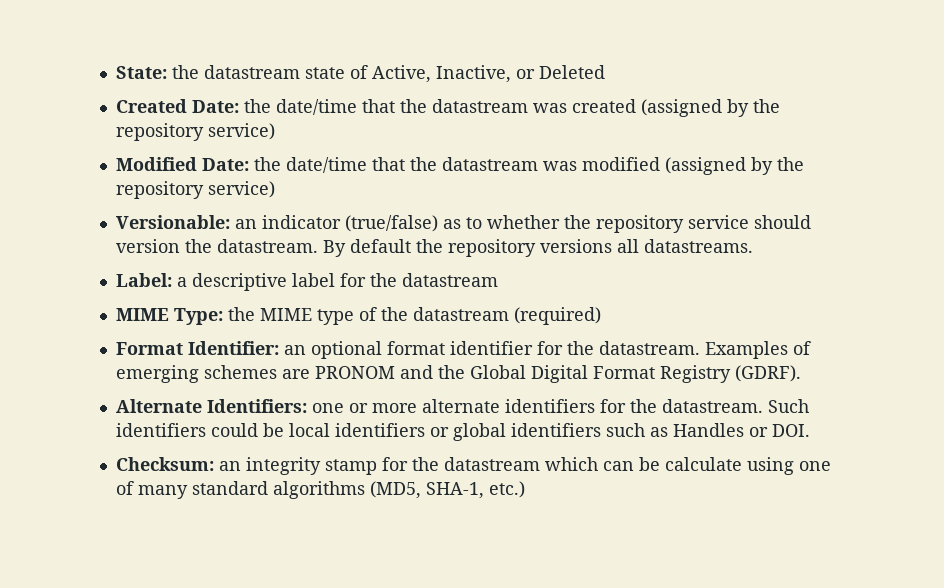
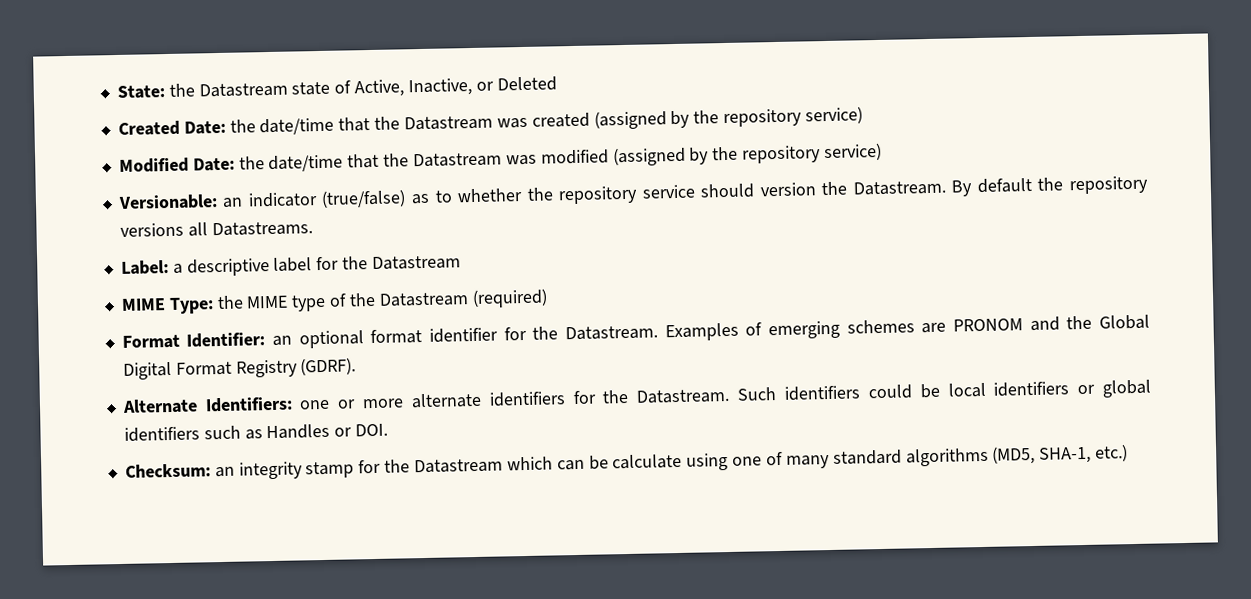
[203,65,300,79] datastream -> [198,82,288,98] Datastream
[431,99,528,113] datastream -> [403,115,493,131] Datastream
[441,157,538,171] datastream -> [412,152,502,168] Datastream
[216,239,318,253] datastream. -> [852,180,946,196] Datastream.
[643,239,753,253] datastreams. -> [211,221,313,237] Datastreams.
[401,273,498,287] datastream -> [371,255,461,271] Datastream
[412,307,509,321] datastream -> [378,292,469,307] Datastream
[598,341,700,355] datastream. -> [565,325,659,341] Datastream.
[661,399,763,413] datastream. -> [636,388,731,404] Datastream.
[443,457,540,471] datastream -> [413,458,503,474] Datastream

